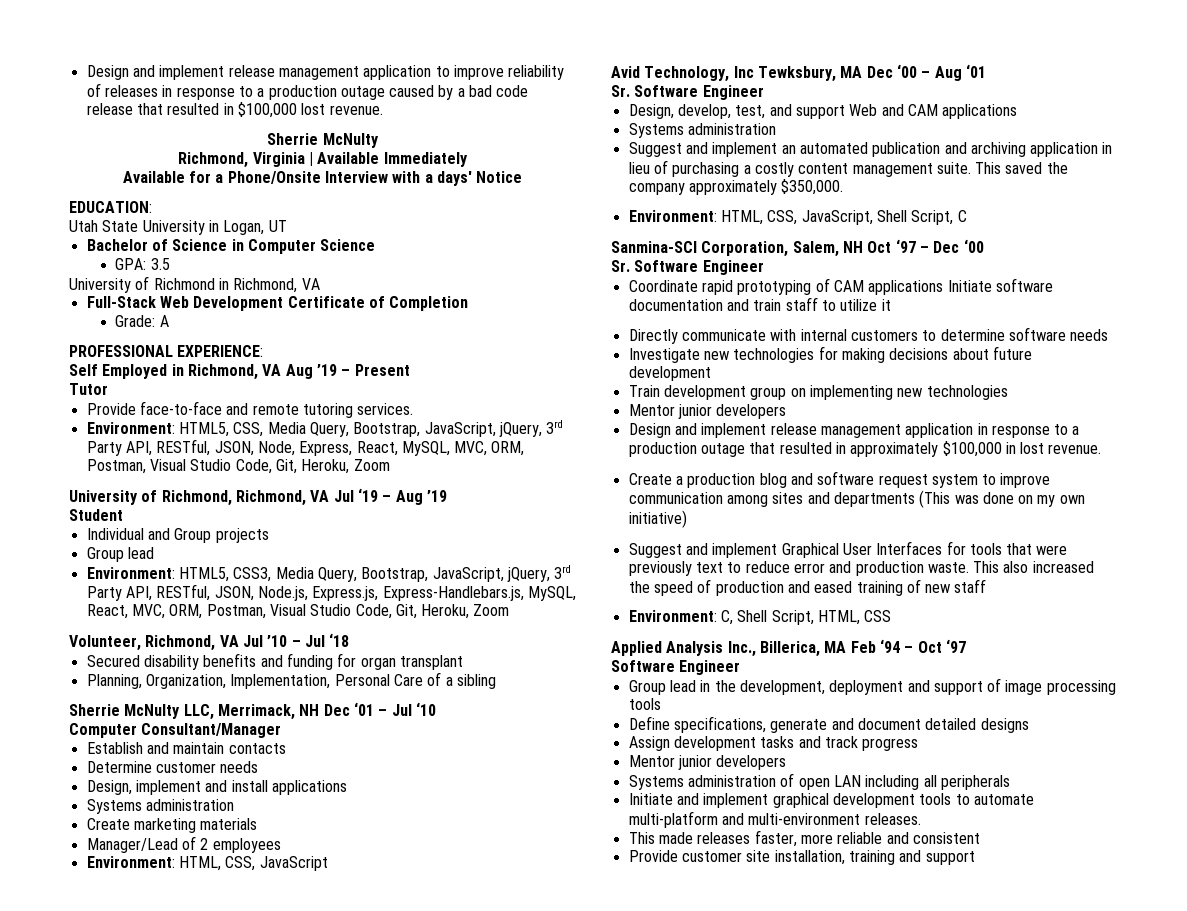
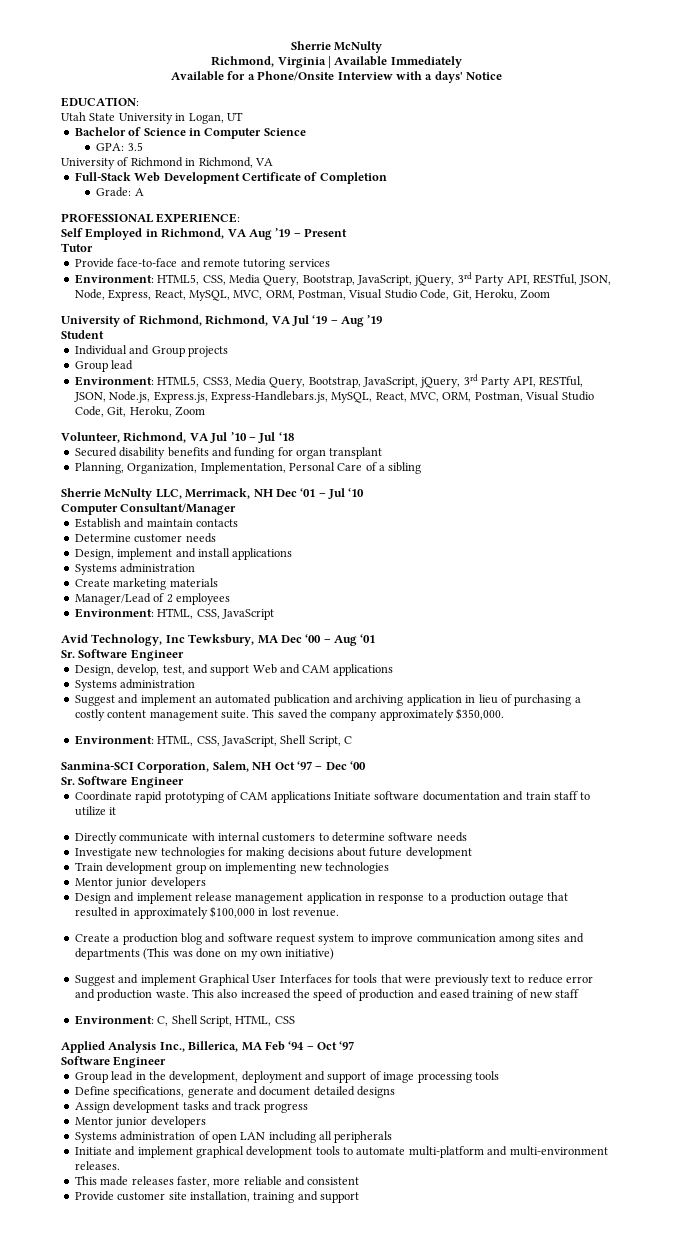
[86,65,565,80] [86,83,529,100] [86,102,383,118] Design and implement release management application to improve reliability of releases in response to a production outage caused by a bad code release that resulted in $100,000 lost revenue. // -> (290, 45) none
[357,403,414,415] services. -> [288,259,330,267] services

